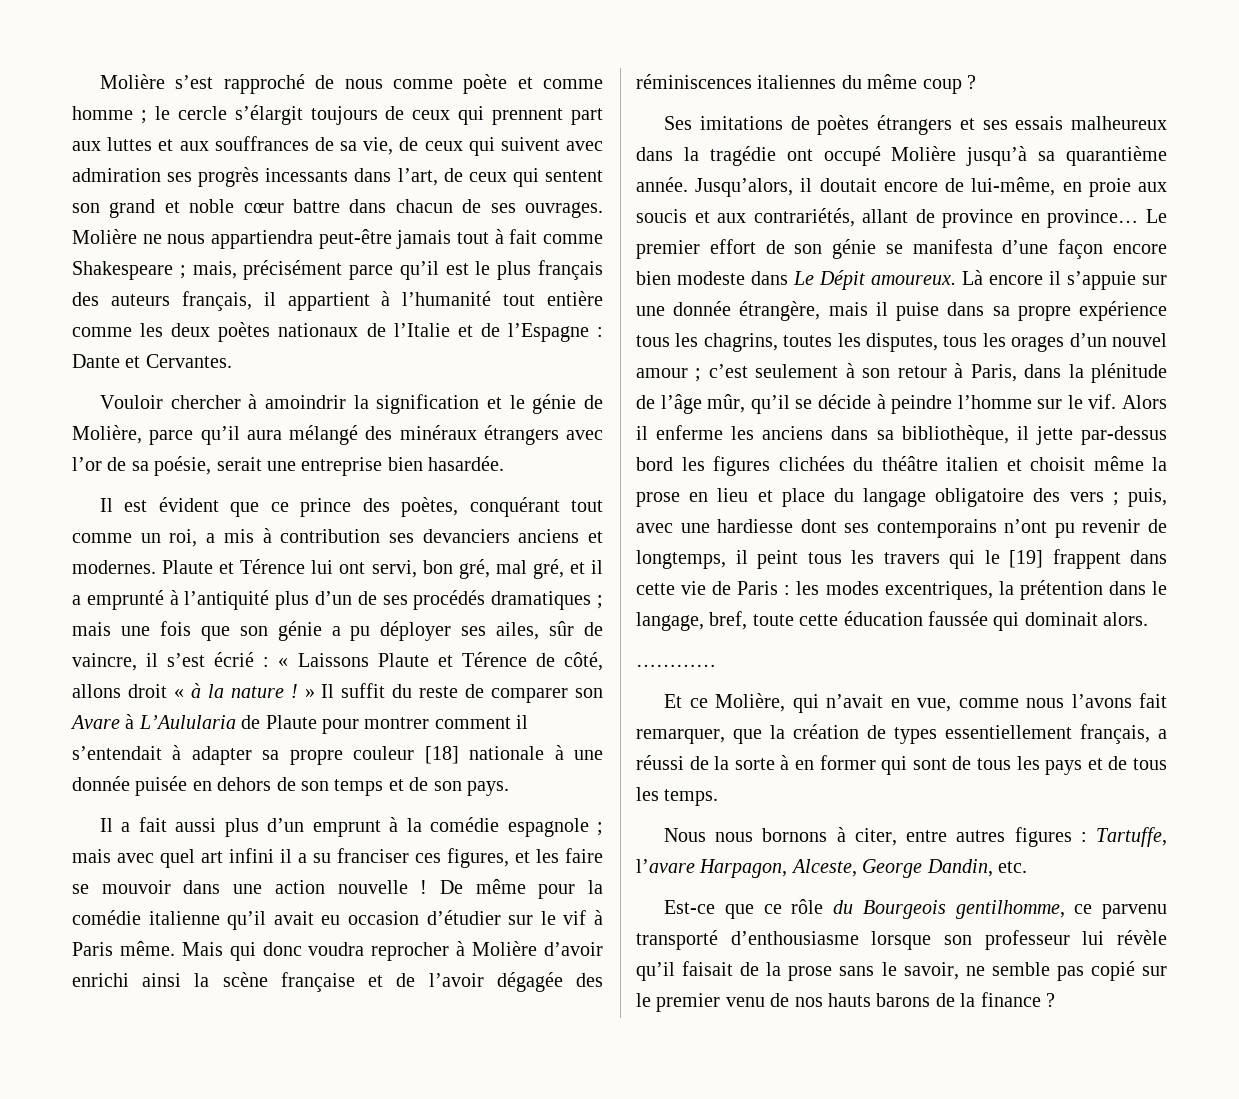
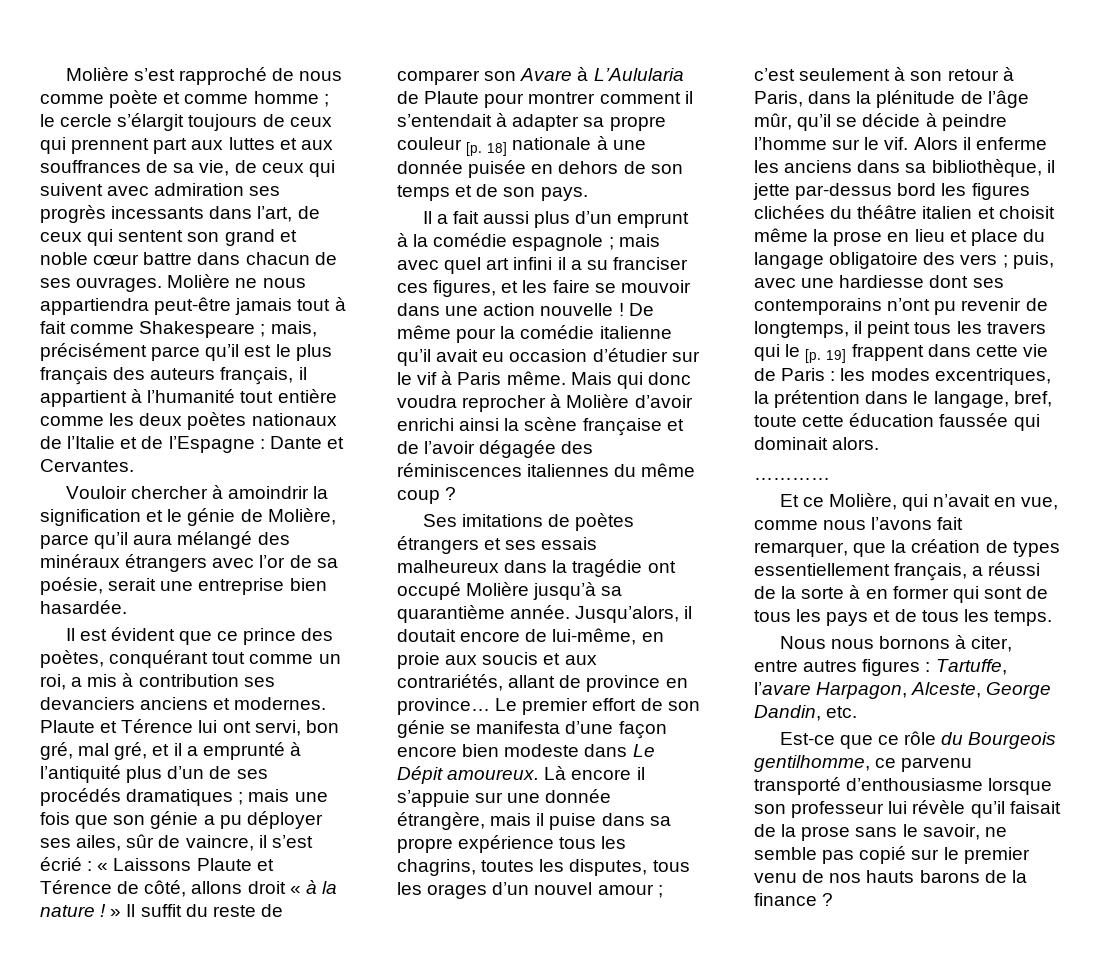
[424,746,459,764] [18] -> [466,142,508,156] [p. 18]
[1009,550,1043,568] [19] -> [805,349,847,363] [p. 19]

